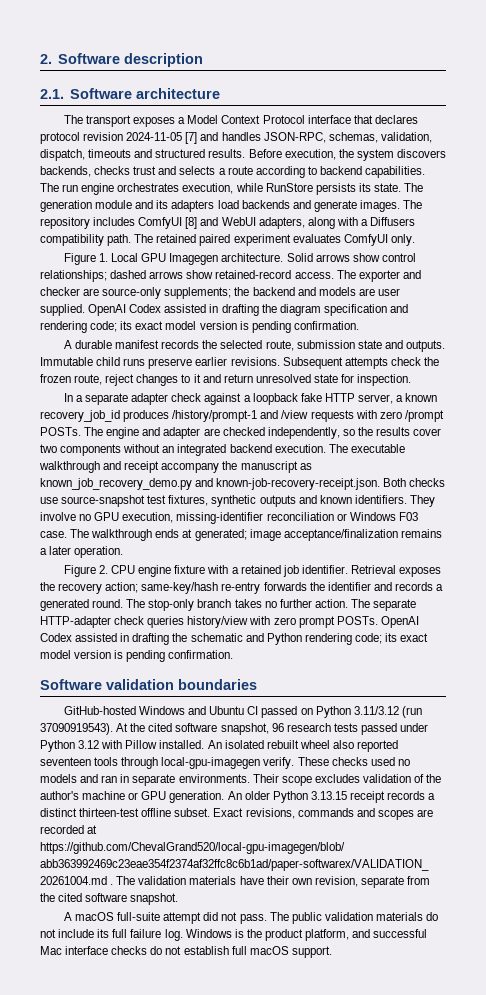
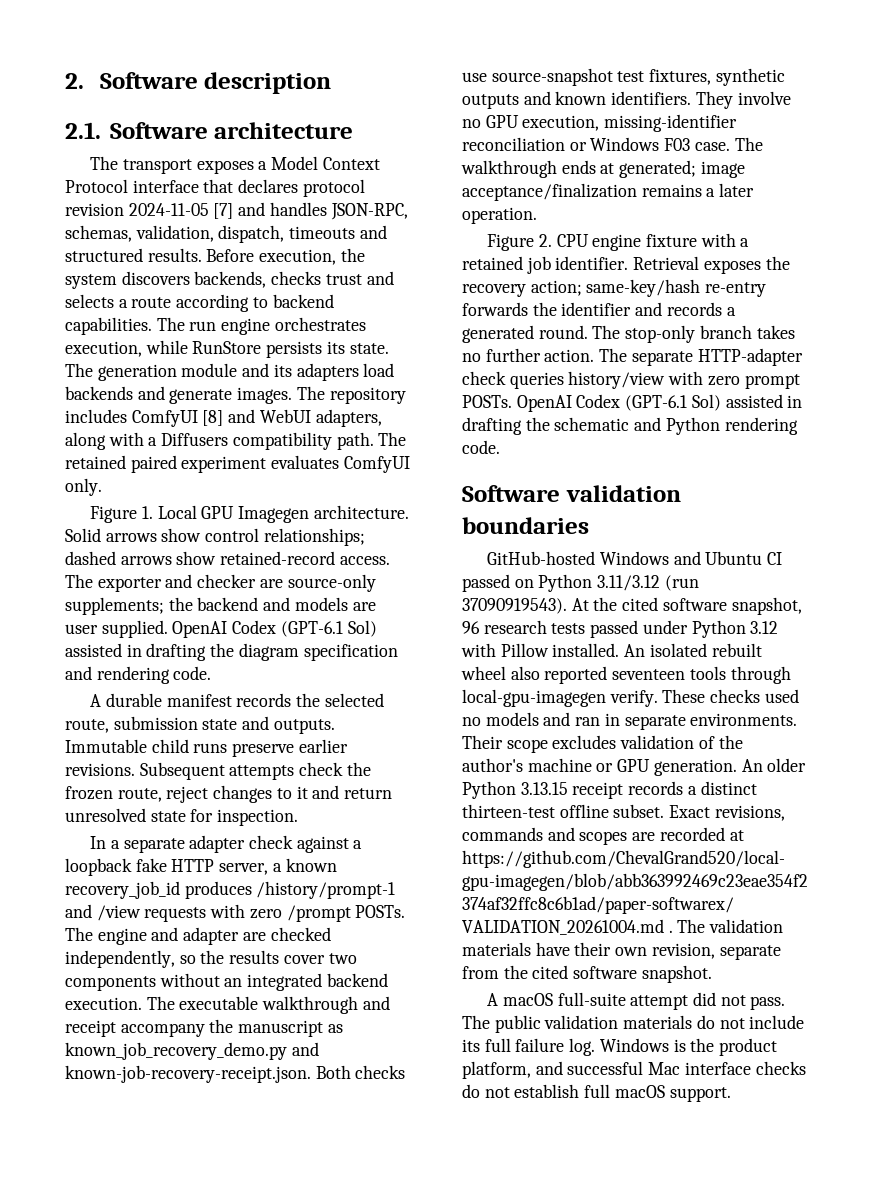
(162, 308) none -> [280,620,377,637] (GPT-6.1 Sol)
[90,321,359,333] code; its exact model version is pending confirmation. -> [173,666,212,680] code.
(72, 637) none -> [625,394,721,411] (GPT-6.1 Sol)
[354,633,429,644] [40,650,234,662] code; its exact model version is pending confirmation. -> [462,440,500,454] code.

